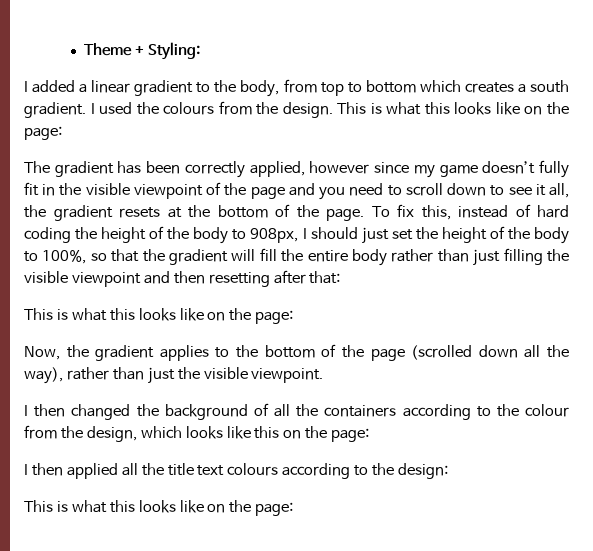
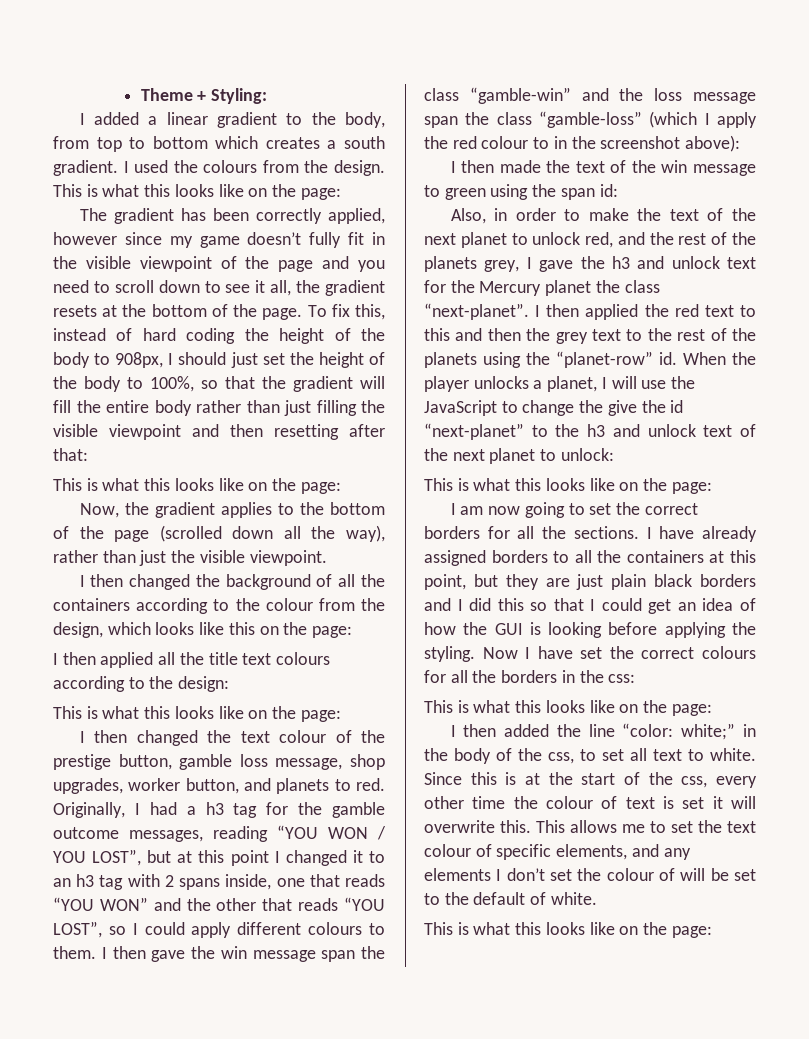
(294, 509) none -> [79,730,385,746] [53,754,385,770] [53,778,385,794] [53,802,385,818] [53,825,386,842] [53,849,385,866] [53,874,385,890] [53,897,385,911] [53,921,385,938] [53,946,385,962] [424,87,756,104] [424,111,757,128] [424,135,741,152] [450,160,756,176] [424,184,618,200] [450,208,756,224] [424,232,756,248] [424,256,756,272] [424,280,660,296] [424,303,756,320] [424,328,756,344] [424,351,756,368] [424,376,696,392] [424,400,684,416] [424,423,756,440] [424,448,614,464] [424,478,712,494] [450,502,698,518] [424,526,757,542] [424,550,756,566] [424,574,756,590] [424,598,756,614] [424,622,756,638] [424,646,756,662] [424,670,636,683] [424,700,712,716] [450,723,756,740] [424,748,756,764] [424,772,757,788] [424,796,756,809] [424,820,756,833] [424,844,691,860] [424,868,756,881] [424,892,597,905] [424,922,712,938] // I then changed the text colour of the prestige button, gamble loss message, shop upgrades, worker button, and planets to red. Originally, I had a h3 tag for the gamble outcome messages, reading “YOU WON / YOU LOST”, but at this point I changed it to an h3 tag with 2 spans inside, one that reads “YOU WON” and the other that reads “YOU LOST”, so I could apply different colours to them. I then gave the win message span the class “gamble-win” and the loss message span the class “gamble-loss” (which I apply the red colour to in the screenshot above): // I then made the text of the win message to green using the span id: // Also, in order to make the text of the next planet to unlock red, and the rest of the planets grey, I gave the h3 and unlock text for the Mercury planet the class “next-planet”. I then applied the red text to this and then the grey text to the rest of the planets using the “planet-row” id. When the player unlocks a planet, I will use the JavaScript to change the give the id “next-planet” to the h3 and unlock text of the next planet to unlock: // This is what this looks like on the page: // I am now going to set the correct borders for all the sections. I have already assigned borders to all the containers at this point, but they are just plain black borders and I did this so that I could get an idea of how the GUI is looking before applying the styling. Now I have set the correct colours for all the borders in the css: // This is what this looks like on the page: // I then added the line “color: white;” in the body of the css, to set all text to white. Since this is at the start of the css, every other time the colour of text is set it will overwrite this. This allows me to set the text colour of specific elements, and any elements I don’t set the colour of will be set to the default of white. // This is what this looks like on the page:

